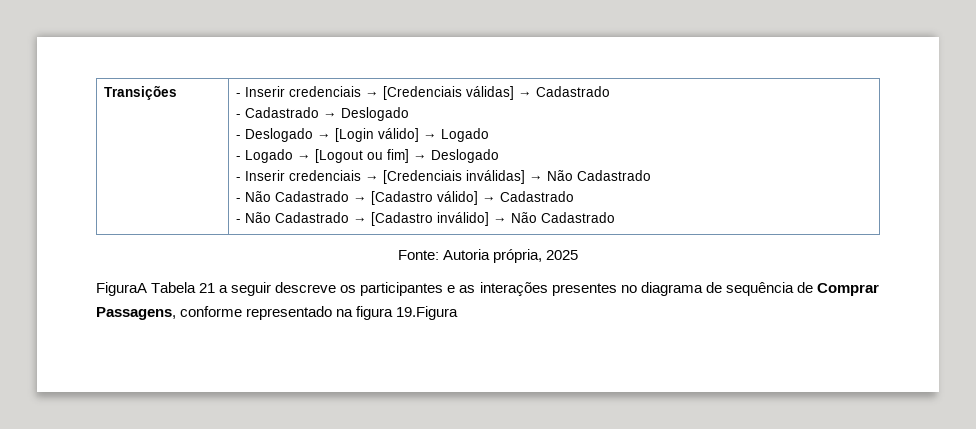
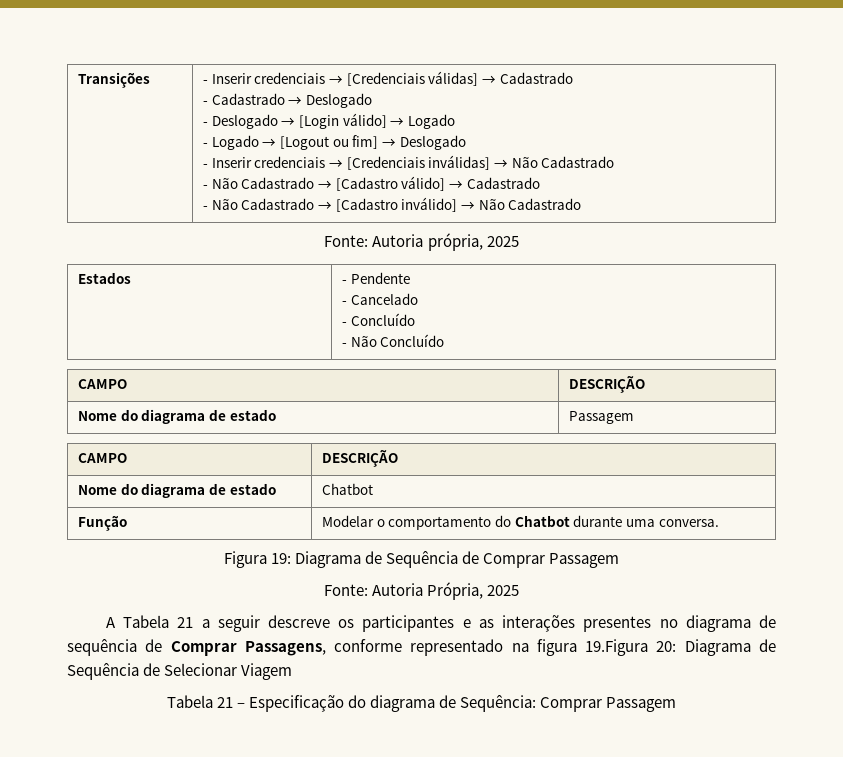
[96,282,147,296] // FiguraA -> [78,272,132,284] [342,272,410,284] [342,293,418,305] [342,313,415,326] [342,334,445,347] [78,379,128,389] [569,376,646,393] [78,409,276,424] [569,411,635,424] [78,453,128,463] [322,450,399,467] [78,483,276,498] [322,483,374,495] [78,515,128,531] [322,515,719,530] [223,551,620,568] [323,582,520,600] [105,617,116,628] // Estados | - Pendente // - Cancelado // - Concluído // - Não Concluído // CAMPO | DESCRIÇÃO // Nome do diagrama de estado | Passagem // CAMPO | DESCRIÇÃO // Nome do diagrama de estado | Chatbot // Função | Modelar o comportamento do Chatbot durante uma conversa. // Figura 19: Diagrama de Sequência de Comprar Passagem // Fonte: Autoria Própria, 2025 // A
(459, 313) none -> [656,639,776,656] [67,663,293,680] [166,695,677,712] 20: Diagrama de Sequência de Selecionar Viagem // Tabela 21 – Especificação do diagrama de Sequência: Comprar Passagem

